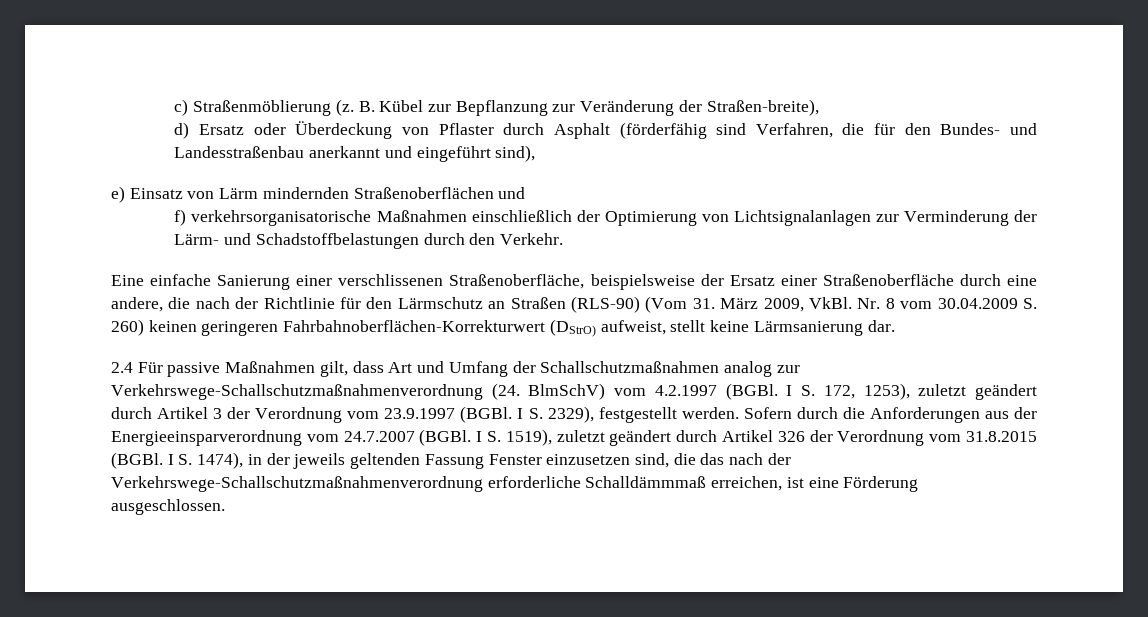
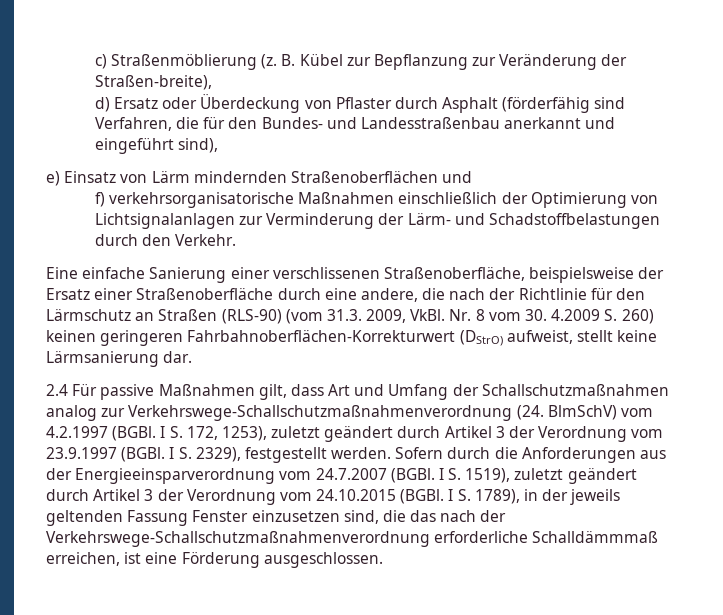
[645,296,759,313] (Vom 31. März -> [285,309,362,324] (vom 31.3.
[937,298,1018,309] 30.04.2009 -> [525,309,601,321] 30. 4.2009
[777,430,1037,446] [111,452,244,469] 326 der Verordnung vom 31.8.2015 (BGBl. I S. 1474), -> [144,489,520,505] 3 der Verordnung vom 24.10.2015 (BGBl. I S. 1789),

